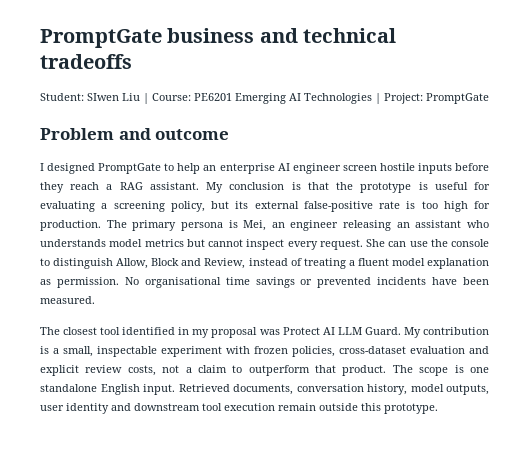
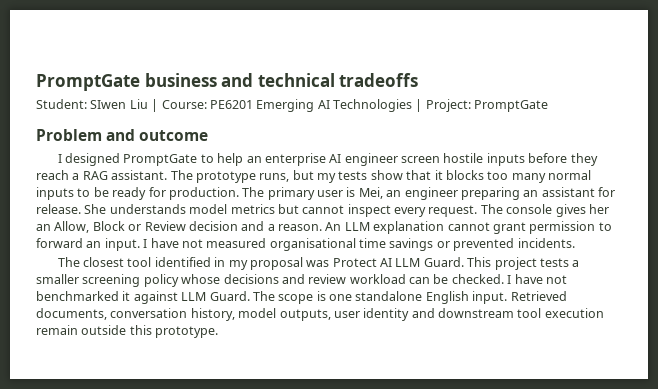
[206,182,490,193] [40,201,468,212] My conclusion is that the prototype is useful for evaluating a screening policy, but its external false-positive rate is too high -> [170,170,591,183] [36,187,147,200] The prototype runs, but my tests show that it blocks too many normal inputs to be ready
[180,222,223,231] persona -> [317,190,343,197] user
[343,220,392,231] releasing -> [460,187,520,200] preparing
[466,220,489,228] who -> [598,187,615,197] [36,204,107,214] for release. She
[366,239,489,247] [40,258,489,269] [40,277,139,288] She can use the console to distinguish Allow, Block and Review, instead of treating a fluent model explanation as permission. No -> [480,204,609,217] [36,221,612,234] [36,238,267,251] The console gives her an Allow, Block or Review decision and a reason. An LLM explanation cannot grant permission to forward an input. I have not measured
[377,277,489,285] [40,296,95,304] incidents have been measured. -> [517,238,575,248] incidents.
[403,327,489,338] [40,346,489,357] [40,365,387,376] My contribution is a small, inspectable experiment with frozen policies, cross-dataset evaluation and explicit review costs, not a claim to outperform that product. -> [467,257,580,270] [36,274,567,287] [36,291,250,304] This project tests a smaller screening policy whose decisions and review workload can be checked. I have not benchmarked it against LLM Guard.

